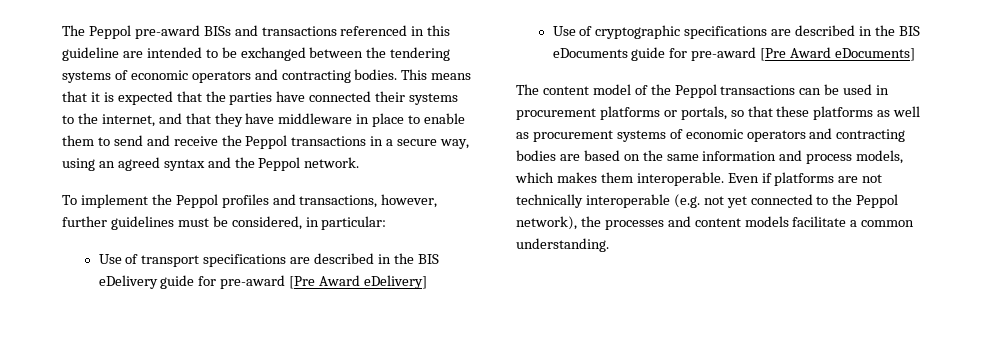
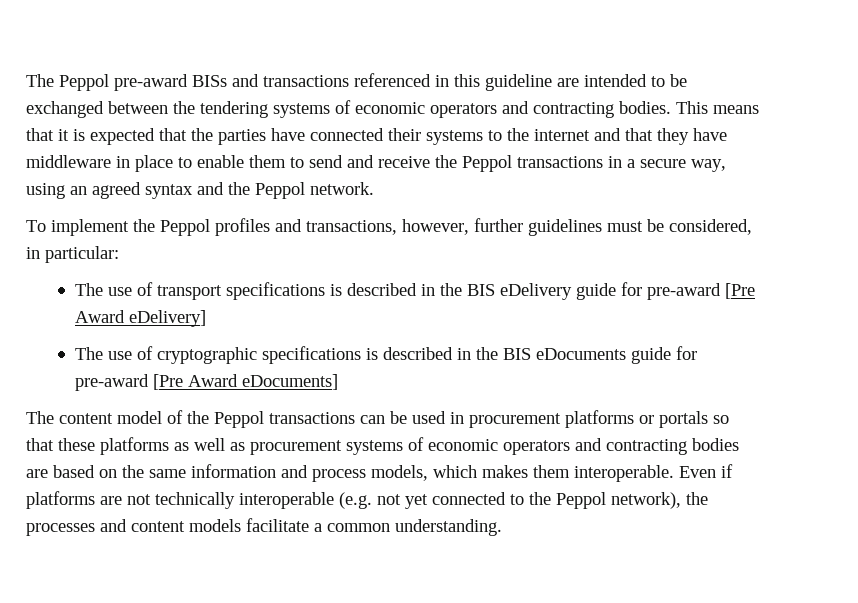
[101,114,155,127] internet, -> [534,129,590,141] internet
[98,254,122,264] Use -> [75,283,133,296] The use
[290,257,311,264] are -> [330,284,343,296] is
[552,26,576,36] Use -> [75,347,133,360] The use
[771,29,792,36] are -> [366,348,379,360] is
[680,106,727,120] portals, -> [659,411,708,428] portals

